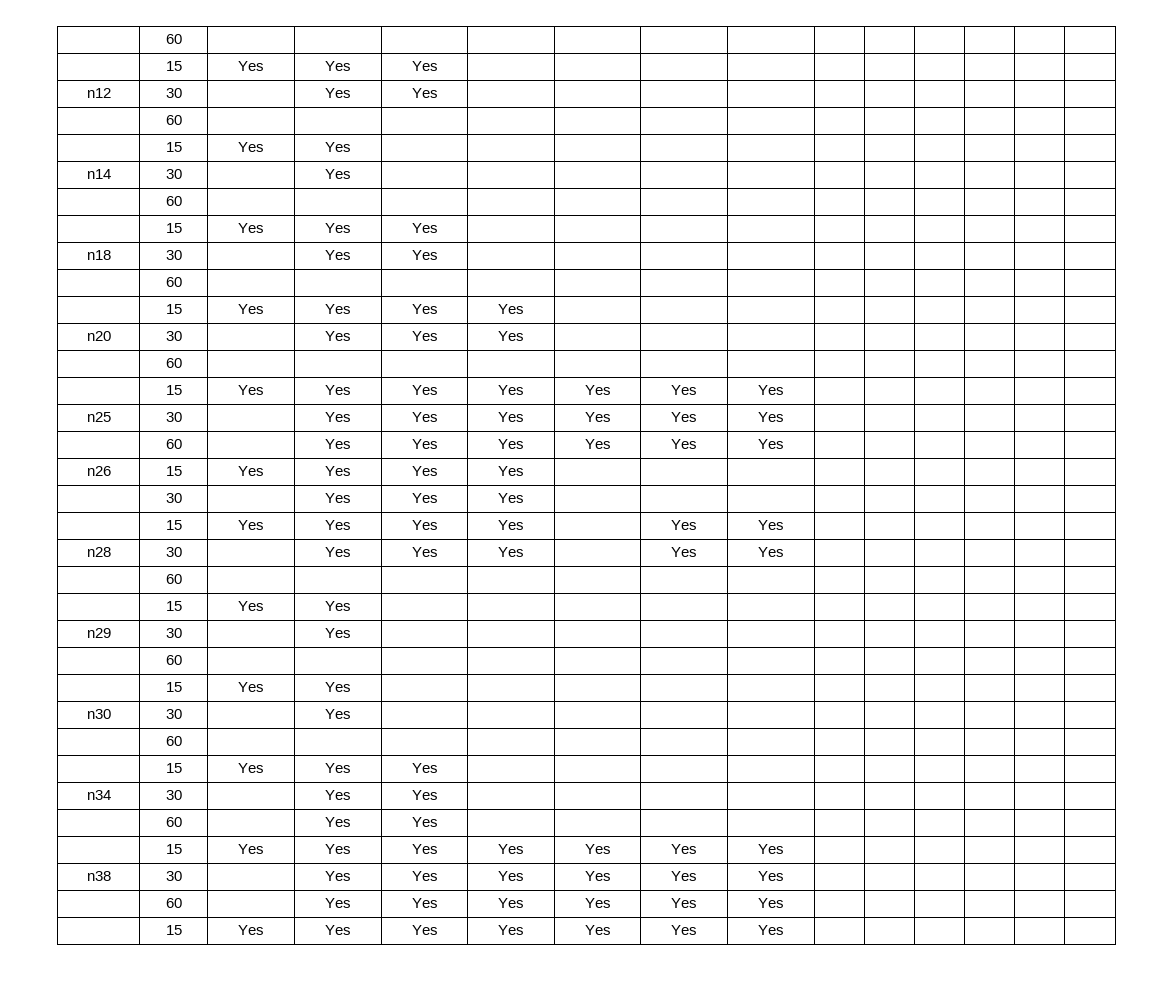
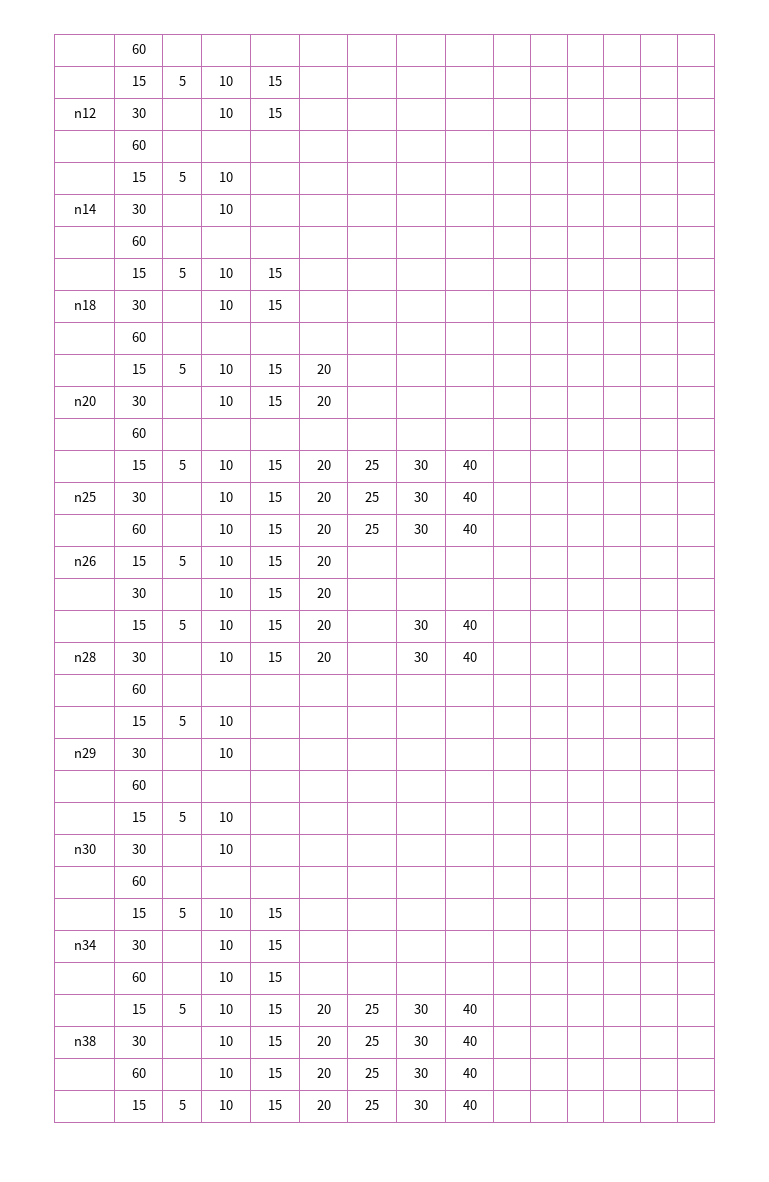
[165,34,182,44] [165,61,182,71] [238,61,264,71] [325,61,351,71] [411,61,438,71] | 60 | | | | | | | | | | | | | // | 15 | Yes | Yes | Yes -> [131,44,146,54] [131,76,146,86] [178,76,186,86] [219,76,233,86] [268,76,282,86] | 60 | | | | | | | | | | | | | // | 15 | 5 | 10 | 15
[325,88,351,98] [411,88,438,98] [165,115,182,125] [165,142,182,152] [238,142,264,152] [325,142,351,152] Yes | Yes | | | | | | | | | | // | 60 | | | | | | | | | | | | | // | 15 | Yes | Yes -> [219,108,233,118] [268,108,282,118] [131,140,146,150] [131,172,146,182] [178,172,186,182] [219,172,233,182] 10 | 15 | | | | | | | | | | // | 60 | | | | | | | | | | | | | // | 15 | 5 | 10
[325,169,351,179] [165,196,182,206] [165,223,182,233] [238,223,264,233] [325,223,351,233] [411,223,438,233] Yes | | | | | | | | | | | // | 60 | | | | | | | | | | | | | // | 15 | Yes | Yes | Yes -> [219,204,233,214] [131,236,146,246] [131,268,146,278] [178,268,186,278] [219,268,233,278] [268,268,282,278] 10 | | | | | | | | | | | // | 60 | | | | | | | | | | | | | // | 15 | 5 | 10 | 15
[325,250,351,260] [411,250,438,260] [165,277,182,287] [165,304,182,314] [238,304,264,314] [325,304,351,314] [411,304,438,314] [498,304,524,314] Yes | Yes | | | | | | | | | | // | 60 | | | | | | | | | | | | | // | 15 | Yes | Yes | Yes | Yes -> [219,300,233,310] [268,300,282,310] [131,332,146,342] [131,364,146,374] [178,364,186,374] [219,364,233,374] [268,364,282,374] [316,364,331,374] 10 | 15 | | | | | | | | | | // | 60 | | | | | | | | | | | | | // | 15 | 5 | 10 | 15 | 20
[325,331,351,341] [411,331,438,341] [498,331,524,341] [165,358,182,368] [165,385,182,395] [238,385,264,395] [325,385,351,395] [411,385,438,395] [498,385,524,395] [584,385,611,395] [671,385,697,395] [758,385,784,395] [86,412,111,422] [165,412,182,422] [325,412,351,422] [411,412,438,422] [498,412,524,422] [584,412,611,422] [671,412,697,422] [758,412,784,422] [165,439,182,449] [325,439,351,449] [411,439,438,449] [498,439,524,449] [584,439,611,449] [671,439,697,449] [758,439,784,449] [86,466,111,476] [165,466,182,476] [238,466,264,476] [325,466,351,476] [411,466,438,476] [498,466,524,476] [165,493,182,503] [325,493,351,503] [411,493,438,503] [498,493,524,503] [165,520,182,530] [238,520,264,530] [325,520,351,530] [411,520,438,530] [498,520,524,530] [671,520,697,530] [758,520,784,530] [86,547,111,557] [165,547,182,557] [325,547,351,557] [411,547,438,557] [498,547,524,557] [671,547,697,557] [758,547,784,557] [165,574,182,584] [165,601,182,611] [238,601,264,611] [325,601,351,611] Yes | Yes | Yes | | | | | | | | | // | 60 | | | | | | | | | | | | | // | 15 | Yes | Yes | Yes | Yes | Yes | Yes | Yes | | | | | | // n25 | 30 | | Yes | Yes | Yes | Yes | Yes | Yes | | | | | | // | 60 | | Yes | Yes | Yes | Yes | Yes | Yes | | | | | | // n26 | 15 | Yes | Yes | Yes | Yes | | | | | | | | | // | 30 | | Yes | Yes | Yes | | | | | | | | | // | 15 | Yes | Yes | Yes | Yes | | Yes | Yes | | | | | | // n28 | 30 | | Yes | Yes | Yes | | Yes | Yes | | | | | | // | 60 | | | | | | | | | | | | | // | 15 | Yes | Yes -> [219,396,233,406] [268,396,282,406] [316,396,331,406] [131,428,146,438] [131,460,146,470] [178,460,186,470] [219,460,233,470] [268,460,282,470] [316,460,331,470] [365,460,379,470] [414,460,428,470] [462,460,477,470] [73,492,96,502] [131,492,146,502] [219,492,233,502] [268,492,282,502] [316,492,331,502] [365,492,379,502] [414,492,428,502] [462,492,477,502] [131,524,146,534] [219,524,233,534] [268,524,282,534] [316,524,331,534] [365,524,379,534] [414,524,428,534] [462,524,477,534] [73,556,96,566] [131,556,146,566] [178,556,186,566] [219,556,233,566] [268,556,282,566] [316,556,331,566] [131,588,146,598] [219,588,233,598] [268,588,282,598] [316,588,331,598] [131,620,146,630] [178,620,186,630] [219,620,233,630] [268,620,282,630] [316,620,331,630] [414,620,428,630] [462,620,477,630] [73,652,96,662] [131,652,146,662] [219,652,233,662] [268,652,282,662] [316,652,331,662] [414,652,428,662] [462,652,477,662] [131,684,146,694] [131,716,146,726] [178,716,186,726] [219,716,233,726] 10 | 15 | 20 | | | | | | | | | // | 60 | | | | | | | | | | | | | // | 15 | 5 | 10 | 15 | 20 | 25 | 30 | 40 | | | | | | // n25 | 30 | | 10 | 15 | 20 | 25 | 30 | 40 | | | | | | // | 60 | | 10 | 15 | 20 | 25 | 30 | 40 | | | | | | // n26 | 15 | 5 | 10 | 15 | 20 | | | | | | | | | // | 30 | | 10 | 15 | 20 | | | | | | | | | // | 15 | 5 | 10 | 15 | 20 | | 30 | 40 | | | | | | // n28 | 30 | | 10 | 15 | 20 | | 30 | 40 | | | | | | // | 60 | | | | | | | | | | | | | // | 15 | 5 | 10
[325,628,351,638] [165,655,182,665] [165,682,182,692] [238,682,264,692] [325,682,351,692] Yes | | | | | | | | | | | // | 60 | | | | | | | | | | | | | // | 15 | Yes | Yes -> [219,748,233,758] [131,780,146,790] [131,812,146,822] [178,812,186,822] [219,812,233,822] 10 | | | | | | | | | | | // | 60 | | | | | | | | | | | | | // | 15 | 5 | 10
[325,709,351,719] [165,736,182,746] [165,763,182,773] [238,763,264,773] [325,763,351,773] [411,763,438,773] Yes | | | | | | | | | | | // | 60 | | | | | | | | | | | | | // | 15 | Yes | Yes | Yes -> [219,844,233,854] [131,876,146,886] [131,908,146,918] [178,908,186,918] [219,908,233,918] [268,908,282,918] 10 | | | | | | | | | | | // | 60 | | | | | | | | | | | | | // | 15 | 5 | 10 | 15
[325,790,351,800] [411,790,438,800] [165,817,182,827] [325,817,351,827] [411,817,438,827] [165,844,182,854] [238,844,264,854] [325,844,351,854] [411,844,438,854] [498,844,524,854] [584,844,611,854] [671,844,697,854] [758,844,784,854] [86,871,111,881] [165,871,182,881] [325,871,351,881] [411,871,438,881] [498,871,524,881] [584,871,611,881] [671,871,697,881] [758,871,784,881] [165,898,182,908] [325,898,351,908] [411,898,438,908] [498,898,524,908] [584,898,611,908] [671,898,697,908] [758,898,784,908] [165,925,182,935] [238,925,264,935] [325,925,351,935] [411,925,438,935] [498,925,524,935] [584,925,611,935] [671,925,697,935] [758,925,784,935] Yes | Yes | | | | | | | | | | // | 60 | | Yes | Yes | | | | | | | | | | // | 15 | Yes | Yes | Yes | Yes | Yes | Yes | Yes | | | | | | // n38 | 30 | | Yes | Yes | Yes | Yes | Yes | Yes | | | | | | // | 60 | | Yes | Yes | Yes | Yes | Yes | Yes | | | | | | // | 15 | Yes | Yes | Yes | Yes | Yes | Yes | Yes -> [219,940,233,950] [268,940,282,950] [131,972,146,982] [219,972,233,982] [268,972,282,982] [131,1004,146,1014] [178,1004,186,1014] [219,1004,233,1014] [268,1004,282,1014] [316,1004,331,1014] [365,1004,379,1014] [414,1004,428,1014] [462,1004,477,1014] [73,1036,96,1046] [131,1036,146,1046] [219,1036,233,1046] [268,1036,282,1046] [316,1036,331,1046] [365,1036,379,1046] [414,1036,428,1046] [462,1036,477,1046] [131,1068,146,1078] [219,1068,233,1078] [268,1068,282,1078] [316,1068,331,1078] [365,1068,379,1078] [414,1068,428,1078] [462,1068,477,1078] [131,1100,146,1110] [178,1100,186,1110] [219,1100,233,1110] [268,1100,282,1110] [316,1100,331,1110] [365,1100,379,1110] [414,1100,428,1110] [462,1100,477,1110] 10 | 15 | | | | | | | | | | // | 60 | | 10 | 15 | | | | | | | | | | // | 15 | 5 | 10 | 15 | 20 | 25 | 30 | 40 | | | | | | // n38 | 30 | | 10 | 15 | 20 | 25 | 30 | 40 | | | | | | // | 60 | | 10 | 15 | 20 | 25 | 30 | 40 | | | | | | // | 15 | 5 | 10 | 15 | 20 | 25 | 30 | 40

